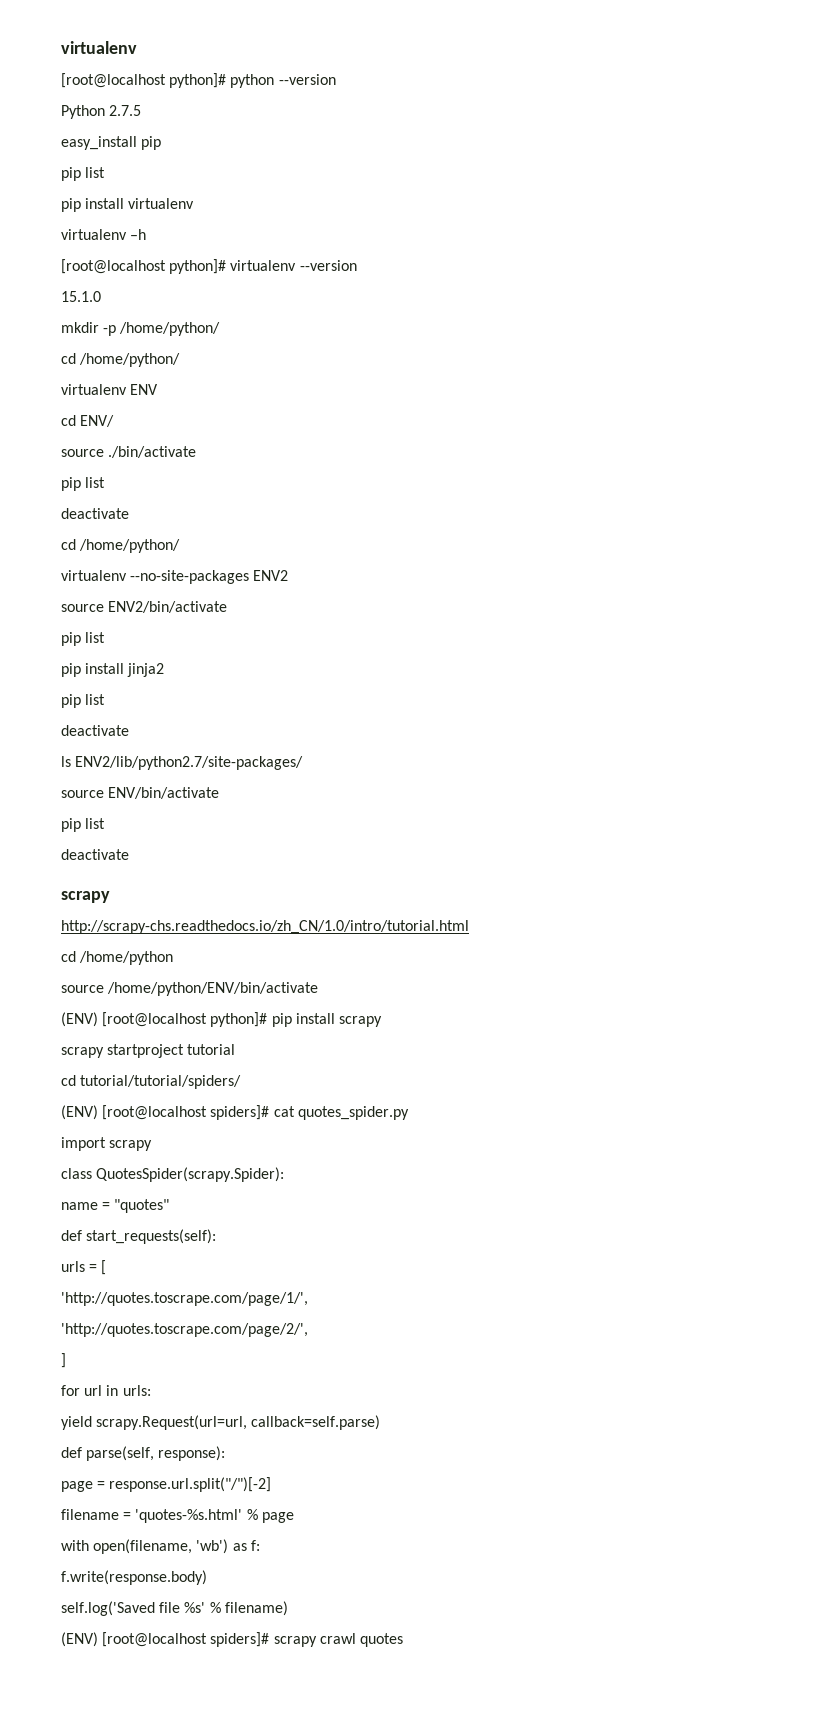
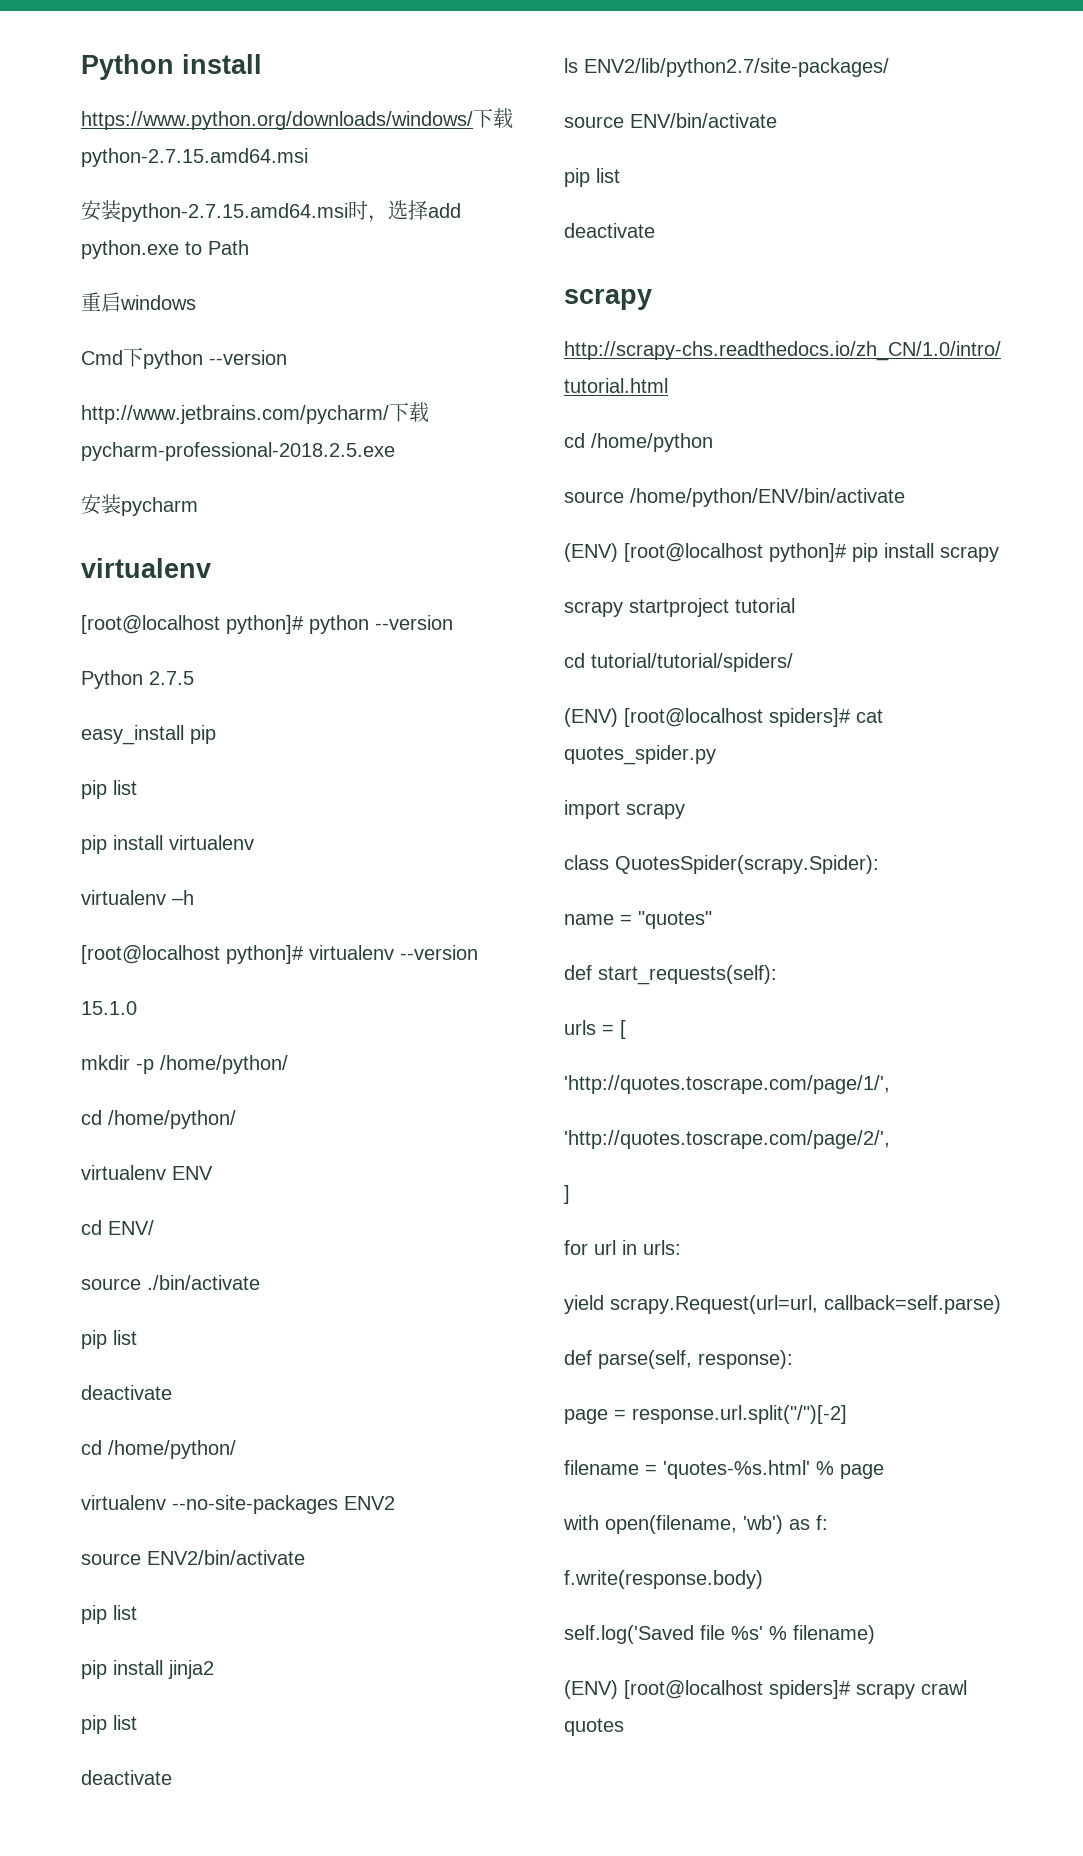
(61, 47) none -> [81,54,262,80] [81,108,513,130] [81,148,308,167] [81,200,461,223] [81,240,249,259] [81,292,196,312] [81,347,287,369] [81,402,429,424] [81,442,395,461] [81,494,198,516] Python install // https://www.python.org/downloads/windows/下载python-2.7.15.amd64.msi // 安装python-2.7.15.amd64.msi时，选择add python.exe to Path // 重启windows // Cmd下python --version // http://www.jetbrains.com/pycharm/下载pycharm-professional-2018.2.5.exe // 安装pycharm //

